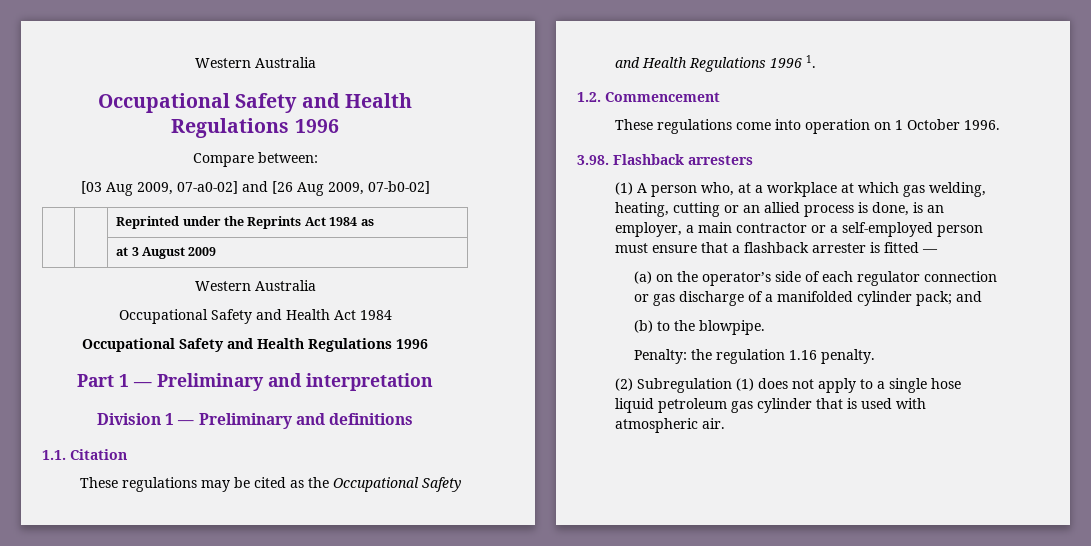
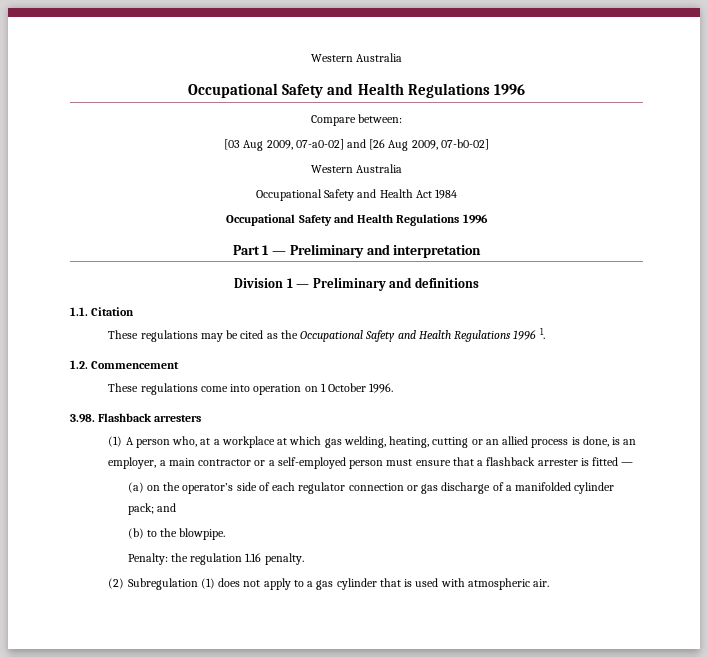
[116,216,374,229] [116,247,217,259] // | | Reprinted under the Reprints Act 1984 as // | | at 3 August 2009 -> (489, 144) none
[888,378,961,393] [614,398,727,413] single hose liquid petroleum -> (314, 584) none

